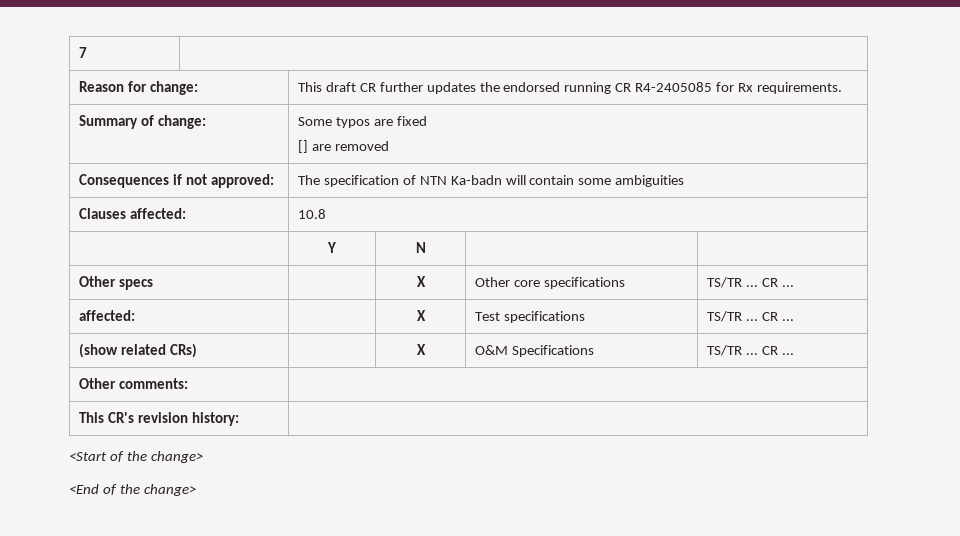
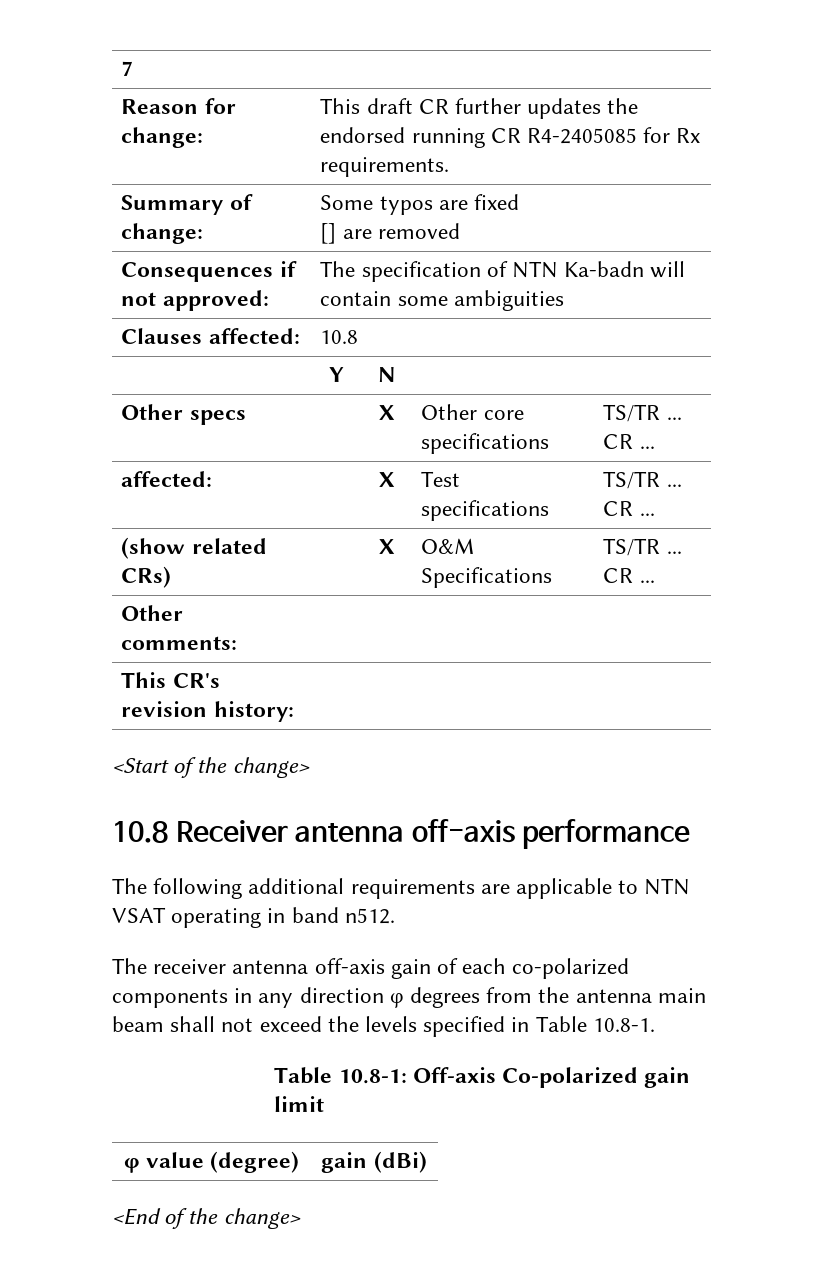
(203, 457) none -> [112,819,691,849] [112,878,691,899] [112,907,395,928] [112,958,630,979] [112,987,706,1008] [112,1016,655,1037] [274,1067,691,1088] [274,1096,325,1112] [123,1151,300,1173] [321,1151,427,1173] // 10.8 Receiver antenna off-axis performance // The following additional requirements are applicable to NTN VSAT operating in band n512. // The receiver antenna off-axis gain of each co-polarized components in any direction φ degrees from the antenna main beam shall not exceed the levels specified in Table 10.8-1. // Table 10.8-1: Off-axis Co-polarized gain limit // φ value (degree) | gain (dBi)

